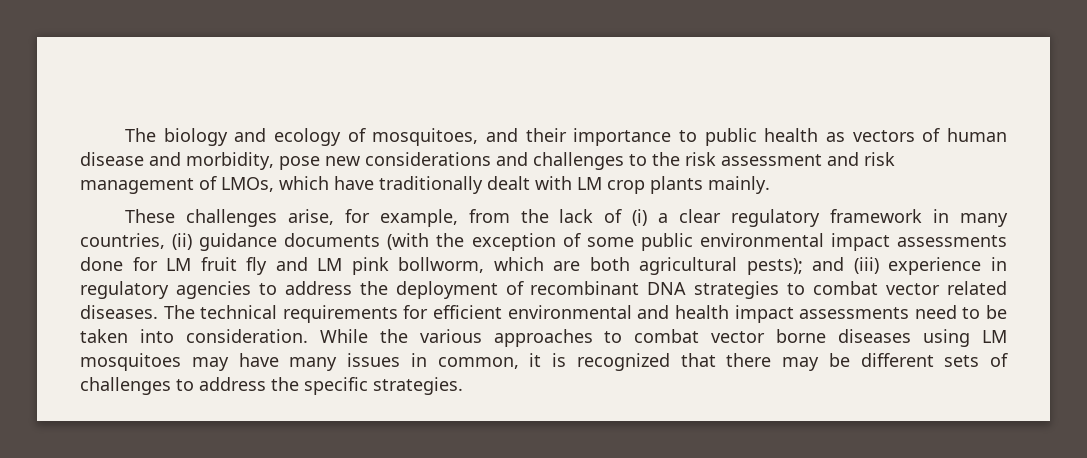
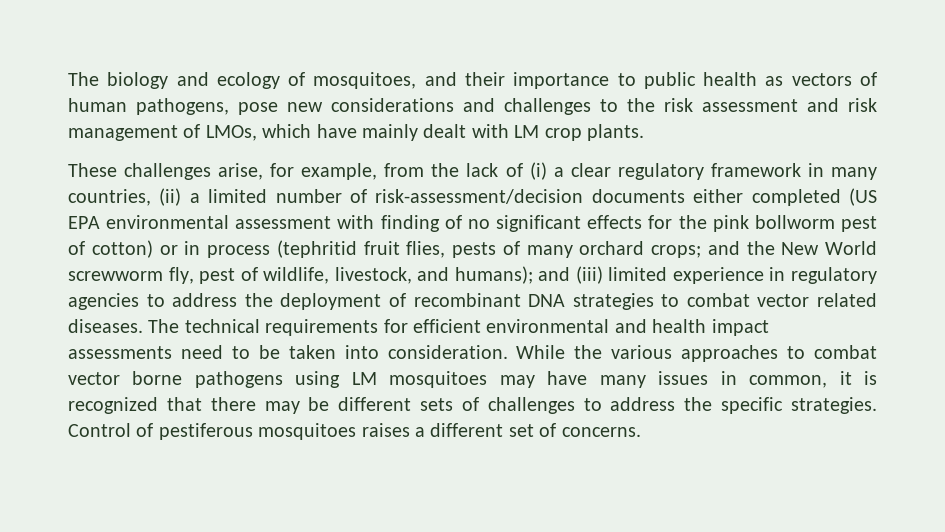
[80,152,274,170] disease and morbidity, -> [136,98,229,115] pathogens,
[379,176,483,194] traditionally -> [362,124,418,141] mainly
[650,176,770,194] plants mainly. -> [586,124,644,141] plants.
[199,233,1007,251] [80,257,803,275] guidance documents (with the exception of some public environmental impact assessments done for LM fruit fly and LM pink bollworm, which are both agricultural pests); -> [189,188,877,206] [68,215,878,232] [68,240,877,258] [68,266,533,284] a limited number of risk-assessment/decision documents either completed (US EPA environmental assessment with finding of no significant effects for the pink bollworm pest of cotton) or in process (tephritid fruit flies, pests of many orchard crops; and the New World screwworm fly, pest of wildlife, livestock, and humans);
(879, 265) none -> [608,267,668,281] limited
[838,329,912,343] diseases -> [194,371,283,388] pathogens
(463, 386) none -> [68,423,641,440] Control of pestiferous mosquitoes raises a different set of concerns.

